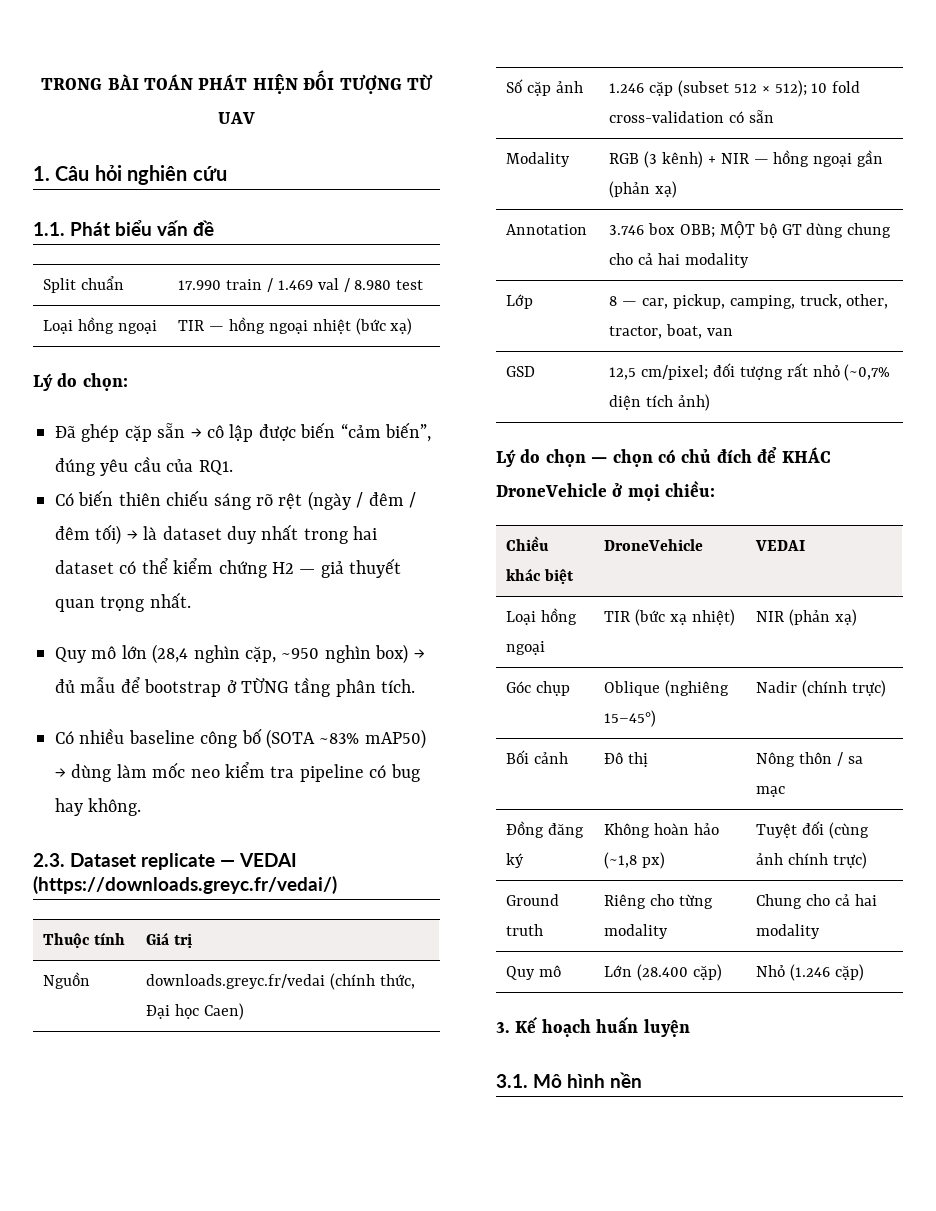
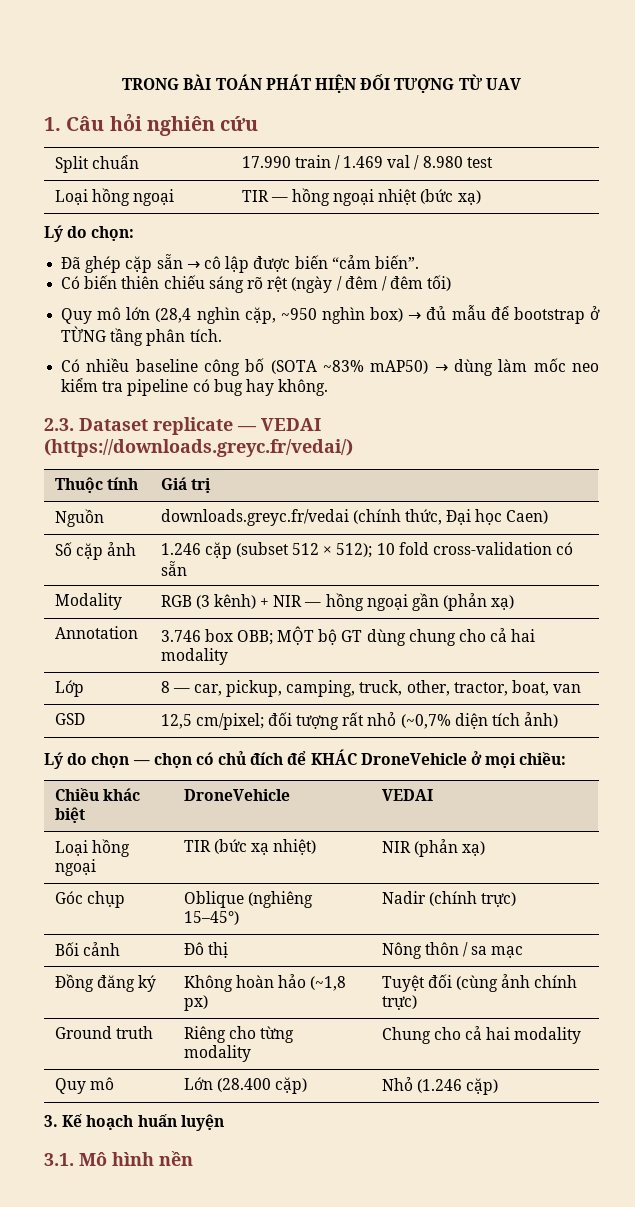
[33,220,214,236] // 1.1. Phát biểu vấn đề -> (259, 123) none
[385,422,431,442] [55,456,233,476] biến”, đúng yêu cầu của RQ1. -> [374,255,419,269] biến”.
[126,524,378,544] [55,558,402,578] [55,592,191,612] → là dataset duy nhất trong hai dataset có thể kiểm chứng H2 — giả thuyết quan trọng nhất. -> (452, 283) none

